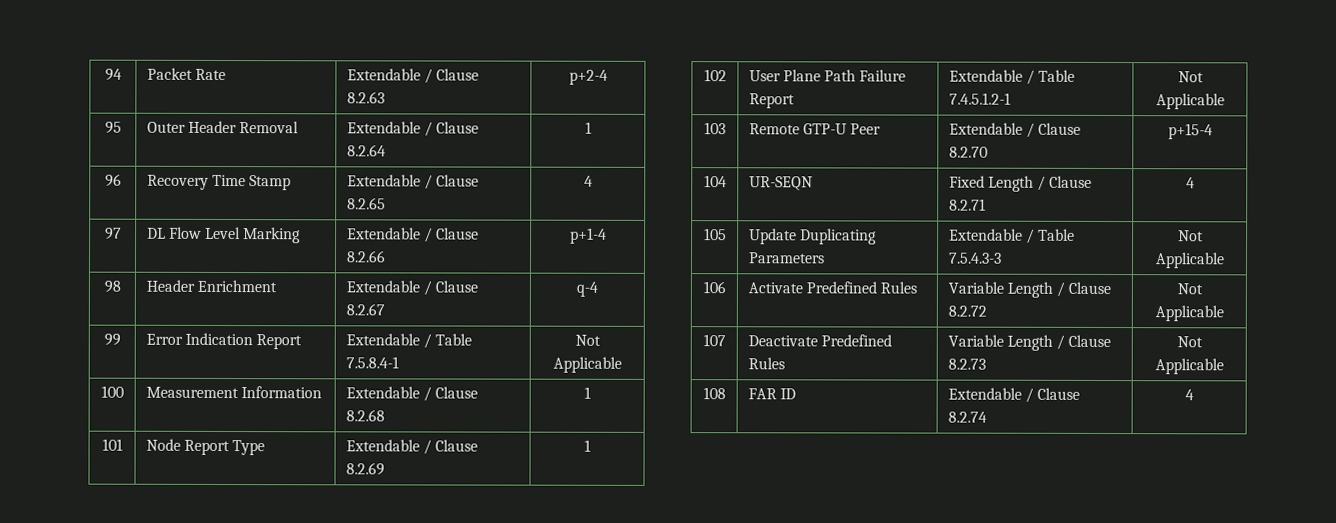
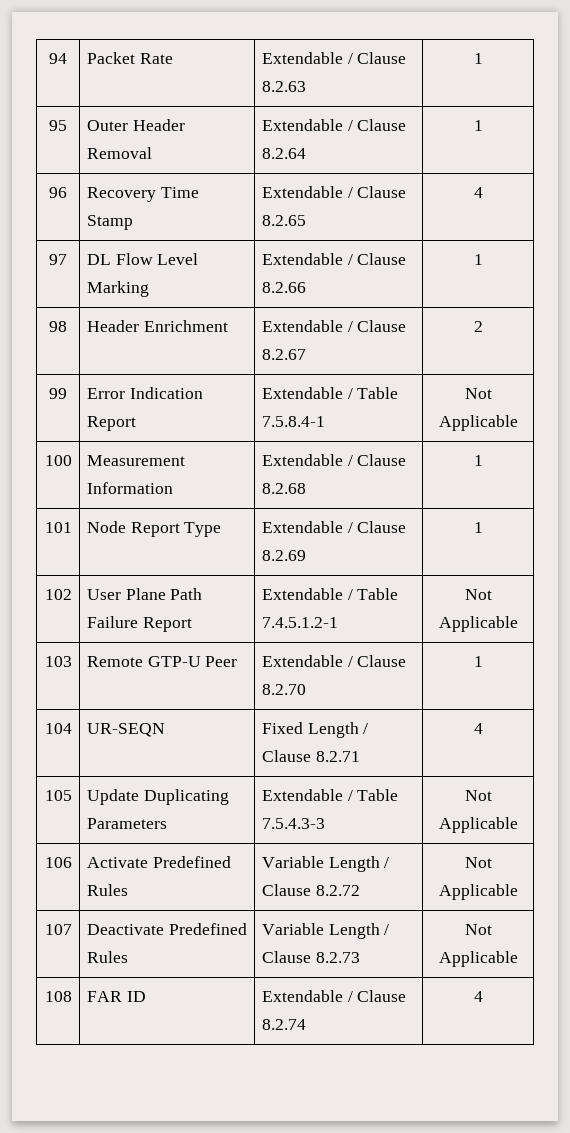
[568,69,608,85] p+2-4 -> [473,53,483,64] 1
[569,227,607,244] p+1-4 -> [473,254,483,265] 1
[576,281,598,297] q-4 -> [473,321,483,332] 2
[1167,123,1213,140] p+15-4 -> [473,656,483,667] 1

